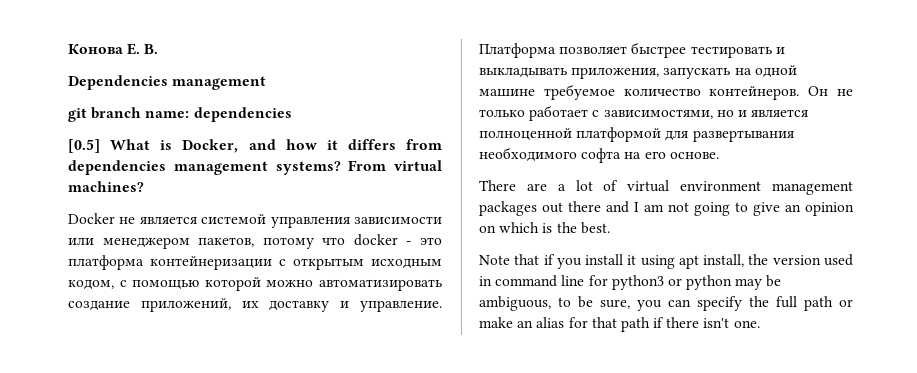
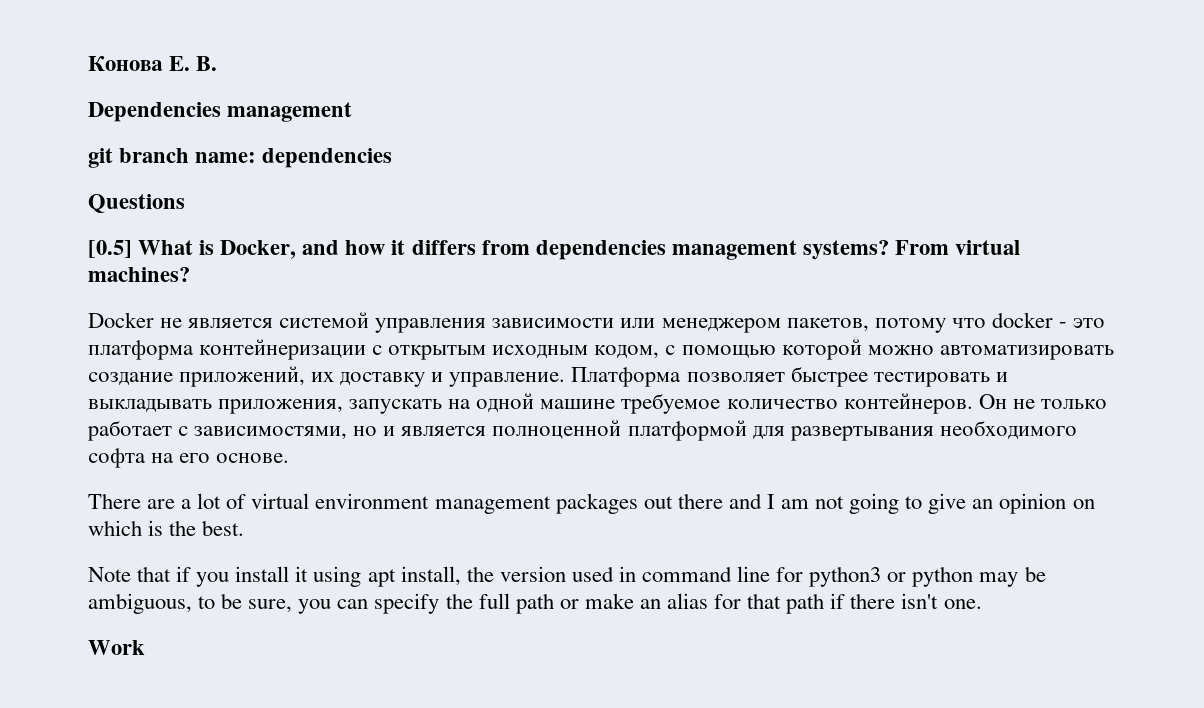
(292, 114) none -> [88,194,185,213] // Questions
(760, 324) none -> [88,640,145,655] // Work

